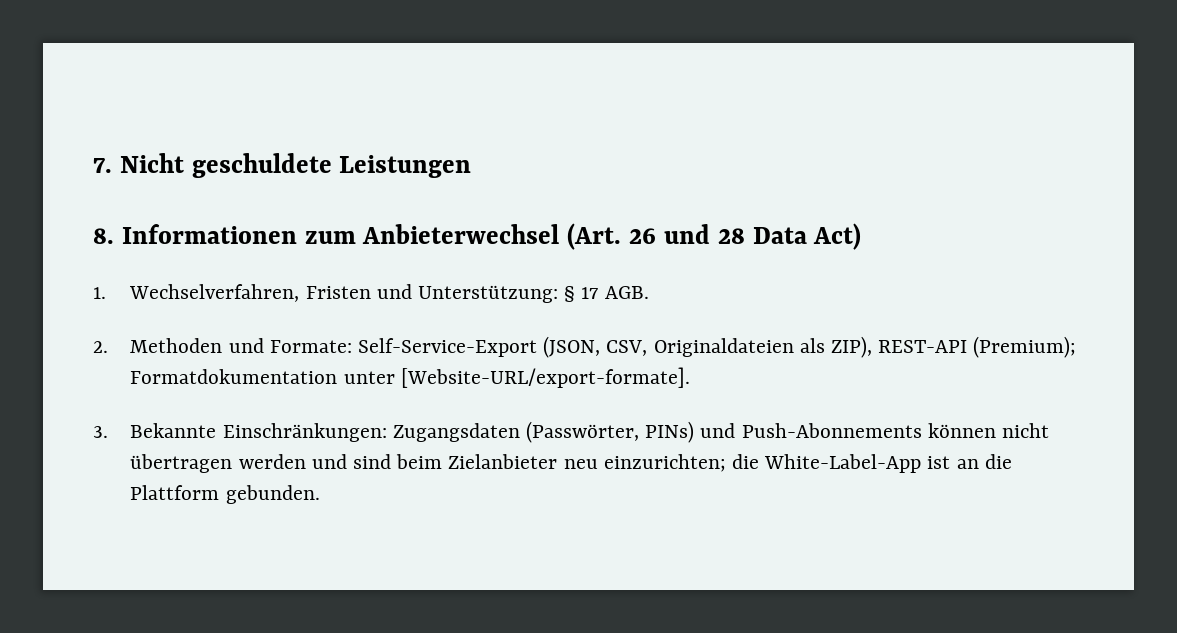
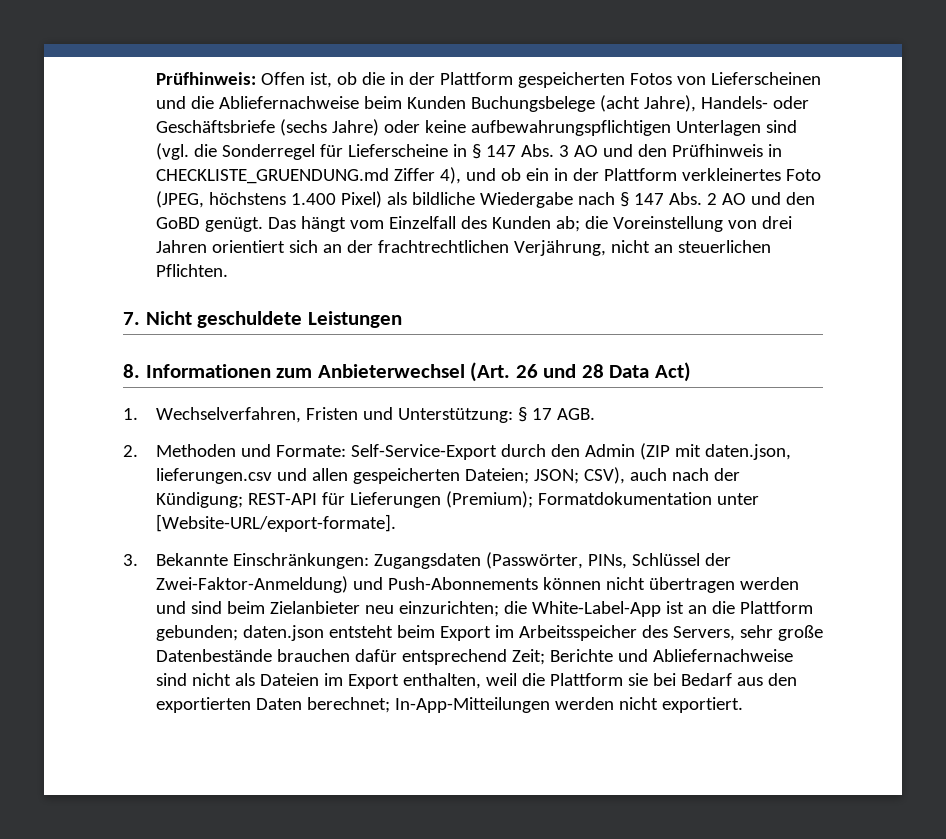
(93, 165) none -> [155,72,821,88] [155,95,809,112] [155,119,797,136] [155,143,782,160] [155,167,821,184] [155,191,815,208] [155,216,792,232] [155,240,771,256] [155,264,228,277] Prüfhinweis: Offen ist, ob die in der Plattform gespeicherten Fotos von Lieferscheinen und die Abliefernachweise beim Kunden Buchungsbelege (acht Jahre), Handels- oder Geschäftsbriefe (sechs Jahre) oder keine aufbewahrungspflichtigen Unterlagen sind (vgl. die Sonderregel für Lieferscheine in § 147 Abs. 3 AO und den Prüfhinweis in CHECKLISTE_GRUENDUNG.md Ziffer 4), und ob ein in der Plattform verkleinertes Foto (JPEG, höchstens 1.400 Pixel) als bildliche Wiedergabe nach § 147 Abs. 2 AO und den GoBD genügt. Das hängt vom Einzelfall des Kunden ab; die Voreinstellung von drei Jahren orientiert sich an der frachtrechtlichen Verjährung, nicht an steuerlichen Pflichten. //
[543,336,968,358] (JSON, CSV, Originaldateien als ZIP), REST-API -> [500,443,791,460] [155,467,740,484] [155,492,441,508] durch den Admin (ZIP mit daten.json, lieferungen.csv und allen gespeicherten Dateien; JSON; CSV), auch nach der Kündigung; REST-API für Lieferungen
[645,421,695,443] PINs) -> [587,553,731,569] [155,576,348,593] PINs, Schlüssel der Zwei-Faktor-Anmeldung)
[225,485,320,504] gebunden. -> [155,625,823,641] [155,649,793,665] [155,673,797,689] [155,697,743,713] gebunden; daten.json entsteht beim Export im Arbeitsspeicher des Servers, sehr große Datenbestände brauchen dafür entsprechend Zeit; Berichte und Abliefernachweise sind nicht als Dateien im Export enthalten, weil die Plattform sie bei Bedarf aus den exportierten Daten berechnet; In-App-Mitteilungen werden nicht exportiert.

